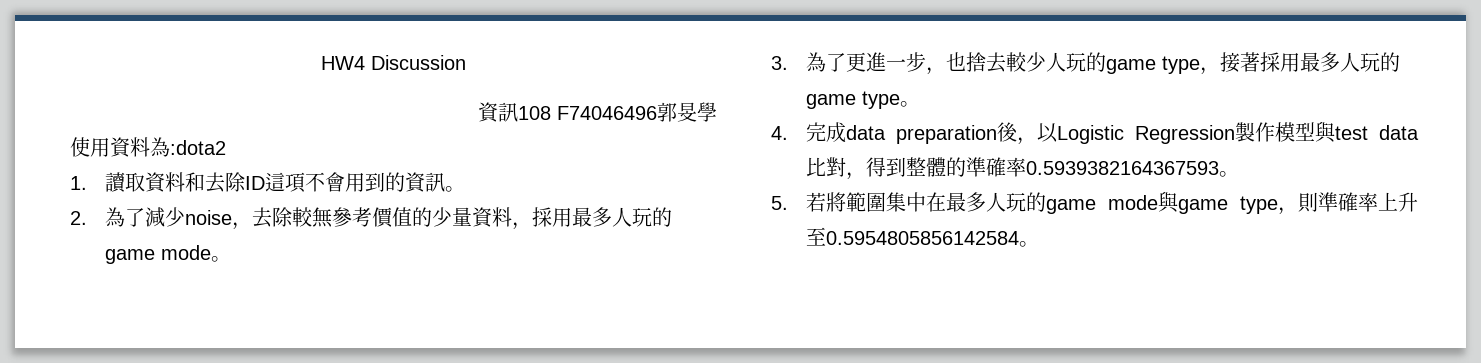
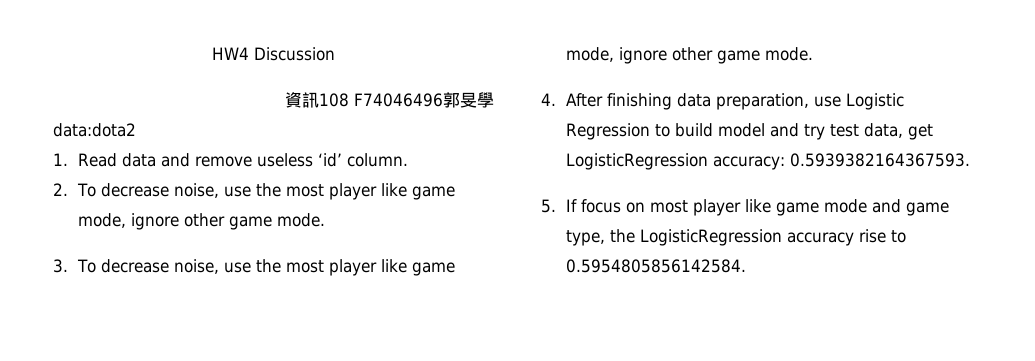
[70,137,226,158] [70,172,466,193] [70,207,673,230] [105,245,232,264] [771,52,1401,75] [806,91,921,109] [771,121,1419,145] [806,157,1240,180] [771,191,1418,215] [806,227,1040,247] 使用資料為:dota2 // 1.讀取資料和去除ID這項不會用到的資訊。 // 2.為了減少noise，去除較無參考價值的少量資料，採用最多人玩的game mode。 // 3.為了更進一步，也捨去較少人玩的game type，接著採用最多人玩的game type。 // 4.完成data preparation後，以Logistic Regression製作模型與test data比對，得到整體的準確率0.5939382164367593。 // 5.若將範圍集中在最多人玩的game mode與game type，則準確率上升至0.5954805856142584。 -> [53,123,136,137] [53,153,408,167] [53,183,455,200] [77,213,325,230] [53,259,455,276] [565,47,813,64] [541,93,904,110] [565,123,933,140] [565,153,970,170] [541,199,949,216] [565,229,906,246] [565,259,746,273] data:dota2 // 1. Read data and remove useless ‘id’ column. // 2. To decrease noise, use the most player like game mode, ignore other game mode. // 3. To decrease noise, use the most player like game mode, ignore other game mode. // 4. After finishing data preparation, use Logistic Regression to build model and try test data, get LogisticRegression accuracy: 0.5939382164367593. // 5. If focus on most player like game mode and game type, the LogisticRegression accuracy rise to 0.5954805856142584.

